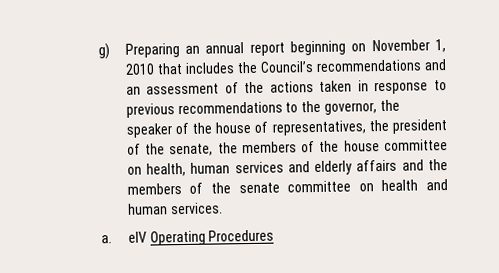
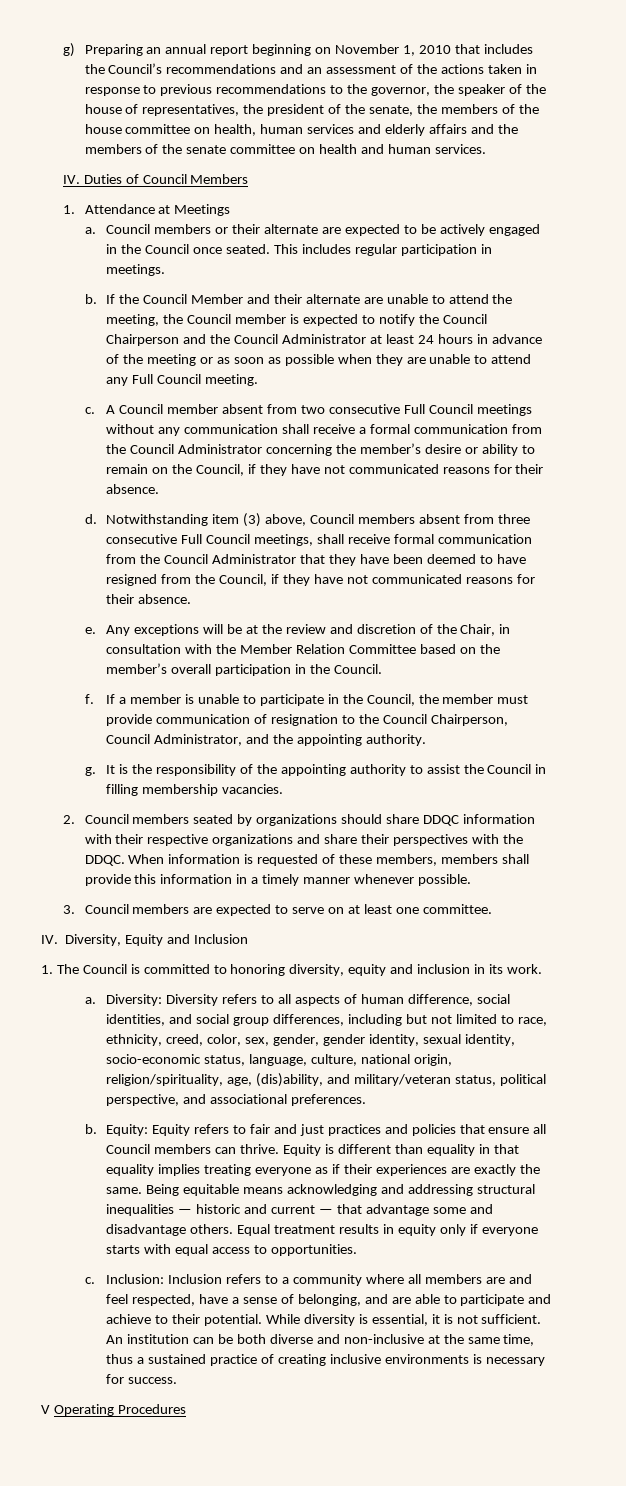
[101,231,147,244] a. eIV -> [62,174,249,184] [62,204,231,216] [84,224,540,236] [106,244,492,256] [106,264,166,276] [84,294,513,304] [106,314,487,326] [106,334,542,346] [106,354,532,366] [106,374,259,386] [84,404,532,416] [106,424,542,436] [106,443,535,456] [106,464,544,476] [106,484,160,494] [84,513,530,527] [106,534,532,546] [106,554,526,566] [106,574,535,586] [106,594,192,604] [84,624,511,636] [106,644,500,654] [106,663,382,676] [84,694,529,706] [106,714,508,726] [106,734,426,746] [84,764,547,776] [106,784,284,796] [62,814,535,826] [84,834,523,846] [84,854,529,866] [84,874,471,886] [62,904,492,916] [41,934,248,946] [41,964,542,976] [84,994,510,1006] [106,1014,547,1026] [106,1034,515,1046] [106,1054,452,1066] [106,1073,546,1087] [106,1094,367,1106] [84,1124,547,1136] [106,1144,519,1156] [106,1164,540,1176] [106,1184,535,1196] [106,1204,493,1216] [106,1224,538,1236] [106,1244,357,1256] [84,1274,532,1286] [106,1294,552,1306] [106,1314,542,1326] [106,1334,535,1346] [106,1354,545,1366] [106,1374,178,1384] [41,1405,50,1414] IV. Duties of Council Members // 1. Attendance at Meetings // a. Council members or their alternate are expected to be actively engaged in the Council once seated. This includes regular participation in meetings. // b. If the Council Member and their alternate are unable to attend the meeting, the Council member is expected to notify the Council Chairperson and the Council Administrator at least 24 hours in advance of the meeting or as soon as possible when they are unable to attend any Full Council meeting. // c. A Council member absent from two consecutive Full Council meetings without any communication shall receive a formal communication from the Council Administrator concerning the member’s desire or ability to remain on the Council, if they have not communicated reasons for their absence. // d. Notwithstanding item (3) above, Council members absent from three consecutive Full Council meetings, shall receive formal communication from the Council Administrator that they have been deemed to have resigned from the Council, if they have not communicated reasons for their absence. // e. Any exceptions will be at the review and discretion of the Chair, in consultation with the Member Relation Committee based on the member’s overall participation in the Council. // f. If a member is unable to participate in the Council, the member must provide communication of resignation to the Council Chairperson, Council Administrator, and the appointing authority. // g. It is the responsibility of the appointing authority to assist the Council in filling membership vacancies. // 2. Council members seated by organizations should share DDQC information with their respective organizations and share their perspectives with the DDQC. When information is requested of these members, members shall provide this information in a timely manner whenever possible. // 3. Council members are expected to serve on at least one committee. // IV. Diversity, Equity and Inclusion // 1. The Council is committed to honoring diversity, equity and inclusion in its work. // a. Diversity: Diversity refers to all aspects of human difference, social identities, and social group differences, including but not limited to race, ethnicity, creed, color, sex, gender, gender identity, sexual identity, socio-economic status, language, culture, national origin, religion/spirituality, age, (dis)ability, and military/veteran status, political perspective, and associational preferences. // b. Equity: Equity refers to fair and just practices and policies that ensure all Council members can thrive. Equity is different than equality in that equality implies treating everyone as if their experiences are exactly the same. Being equitable means acknowledging and addressing structural inequalities — historic and current — that advantage some and disadvantage others. Equal treatment results in equity only if everyone starts with equal access to opportunities. // c. Inclusion: Inclusion refers to a community where all members are and feel respected, have a sense of belonging, and are able to participate and achieve to their potential. While diversity is essential, it is not sufficient. An institution can be both diverse and non-inclusive at the same time, thus a sustained practice of creating inclusive environments is necessary for success. // V

